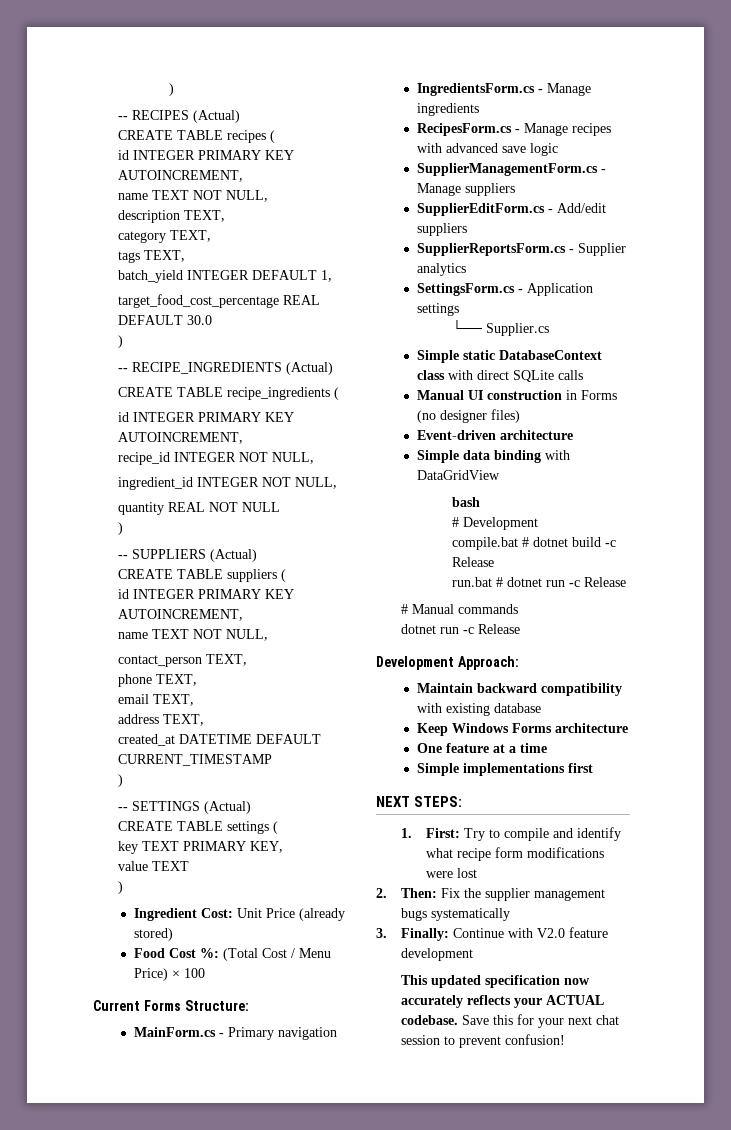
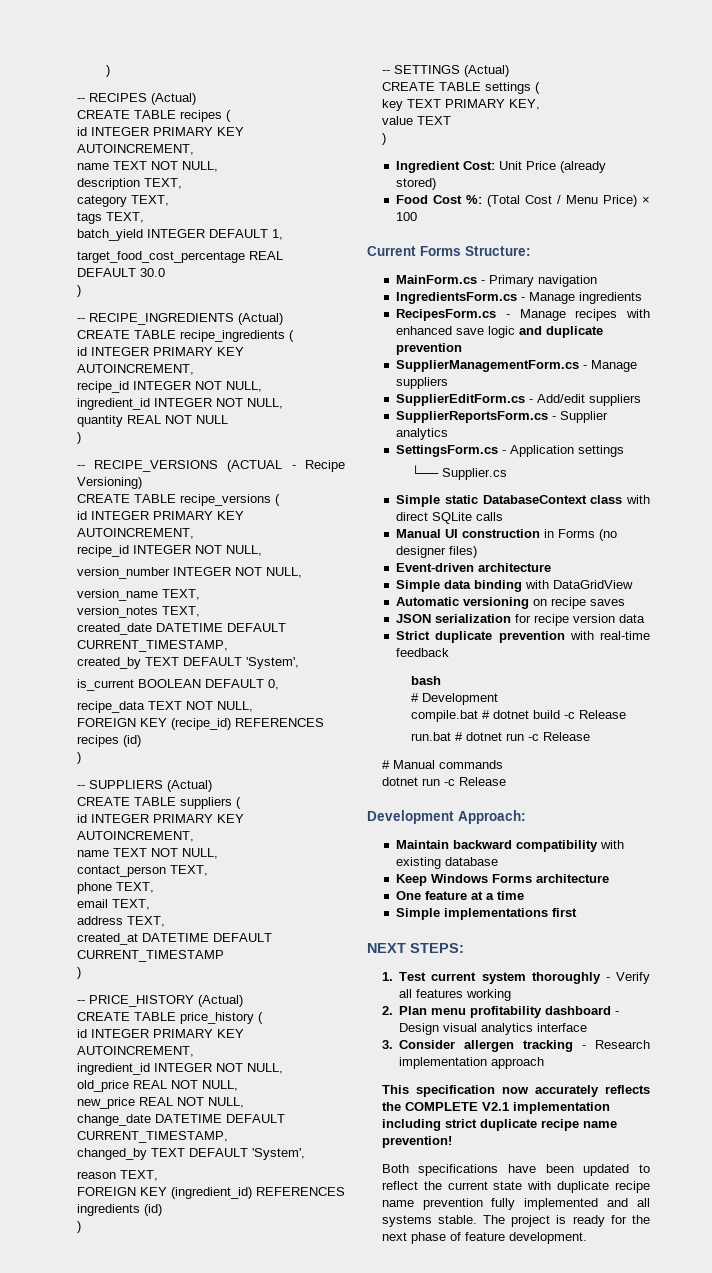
(124, 528) none -> [76,460,346,472] [76,477,142,489] [76,494,280,506] [76,511,244,520] [76,528,194,539] [76,545,262,557] [76,567,302,579] [76,589,200,601] [76,606,200,618] [76,623,286,635] [76,640,228,652] [76,657,299,669] [76,679,279,691] [76,701,253,713] [76,718,324,730] [76,735,141,747] [76,752,81,764] // -- RECIPE_VERSIONS (ACTUAL - Recipe Versioning) // CREATE TABLE recipe_versions ( // id INTEGER PRIMARY KEY AUTOINCREMENT, // recipe_id INTEGER NOT NULL, // version_number INTEGER NOT NULL, // version_name TEXT, // version_notes TEXT, // created_date DATETIME DEFAULT CURRENT_TIMESTAMP, // created_by TEXT DEFAULT 'System', // is_current BOOLEAN DEFAULT 0, // recipe_data TEXT NOT NULL, // FOREIGN KEY (recipe_id) REFERENCES recipes (id) // )
(124, 780) none -> [76,995,243,1007] [76,1012,263,1024] [76,1029,244,1038] [76,1046,194,1057] [76,1063,283,1075] [76,1080,238,1092] [76,1097,244,1109] [76,1114,285,1126] [76,1131,228,1143] [76,1148,305,1160] [76,1170,158,1181] [76,1187,345,1199] [76,1204,162,1216] [76,1221,81,1233] // -- PRICE_HISTORY (Actual) // CREATE TABLE price_history ( // id INTEGER PRIMARY KEY AUTOINCREMENT, // ingredient_id INTEGER NOT NULL, // old_price REAL NOT NULL, // new_price REAL NOT NULL, // change_date DATETIME DEFAULT CURRENT_TIMESTAMP, // changed_by TEXT DEFAULT 'System', // reason TEXT, // FOREIGN KEY (ingredient_id) REFERENCES ingredients (id) // )
[445,143,498,153] advanced -> [396,326,453,335] enhanced
(558, 149) none -> [519,326,604,338] [396,343,463,355] and duplicate prevention
(500, 475) none -> [396,597,626,609] [396,614,646,626] [396,631,650,643] [396,648,450,657] // Automatic versioning on recipe saves // JSON serialization for recipe version data // Strict duplicate prevention with real-time feedback
[426,827,622,841] [426,847,605,861] [426,868,478,878] [376,888,606,901] [401,908,511,921] [376,927,609,941] [401,948,474,961] First: Try to compile and identify what recipe form modifications were lost // 2. Then: Fix the supplier management bugs systematically // 3. Finally: Continue with V2.0 feature development -> [399,972,650,984] [399,989,512,1001] [381,1006,620,1018] [399,1023,588,1035] [381,1040,650,1052] [399,1057,545,1069] Test current system thoroughly - Verify all features working // 2. Plan menu profitability dashboard - Design visual analytics interface // 3. Consider allergen tracking - Research implementation approach
[431,975,482,988] updated -> (409, 1089) none
[514,995,605,1008] [401,1014,620,1028] [401,1034,566,1048] your ACTUAL codebase. Save this for your next chat session to prevent confusion! -> [381,1102,610,1114] [381,1119,617,1131] [381,1136,452,1148] [381,1164,650,1176] [381,1181,650,1193] [381,1198,650,1210] [381,1215,650,1227] [381,1232,587,1244] the COMPLETE V2.1 implementation including strict duplicate recipe name prevention! // Both specifications have been updated to reflect the current state with duplicate recipe name prevention fully implemented and all systems stable. The project is ready for the next phase of feature development.

